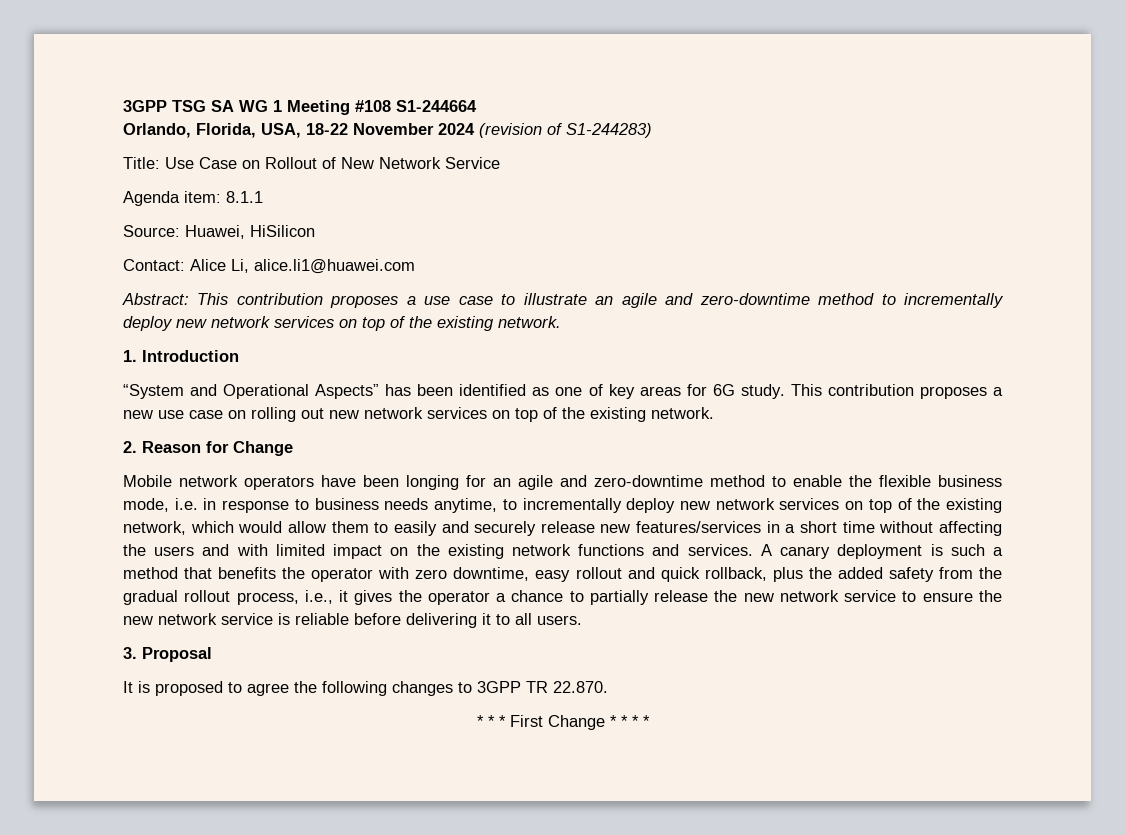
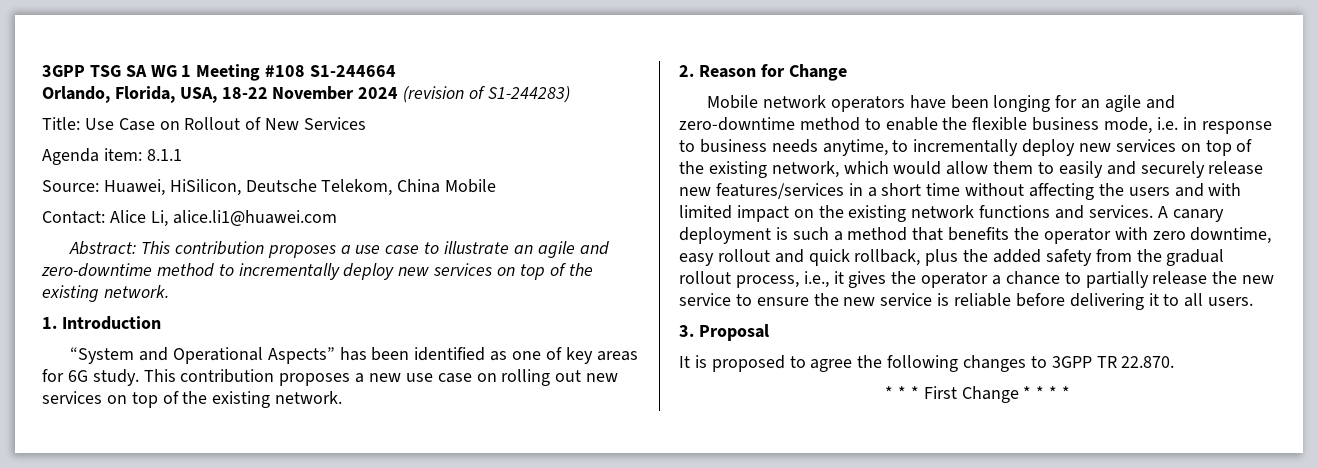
[379,157,500,169] Network Service -> [304,117,367,130] Services
[250,225,315,237] HiSilicon -> [169,179,497,196] HiSilicon, Deutsche Telekom, China Mobile
[211,316,270,328] network -> (430, 271) none
[364,407,423,419] network -> (619, 377) none
[715,498,775,510] network -> (1112, 147) none
[779,590,839,602] network -> (1275, 279) none
[158,613,217,625] network -> (876, 301) none

